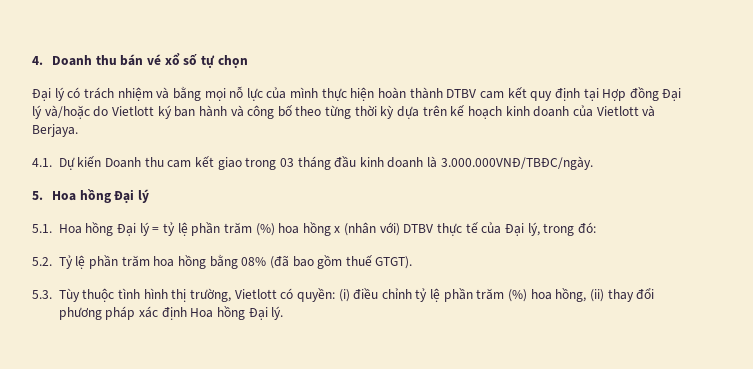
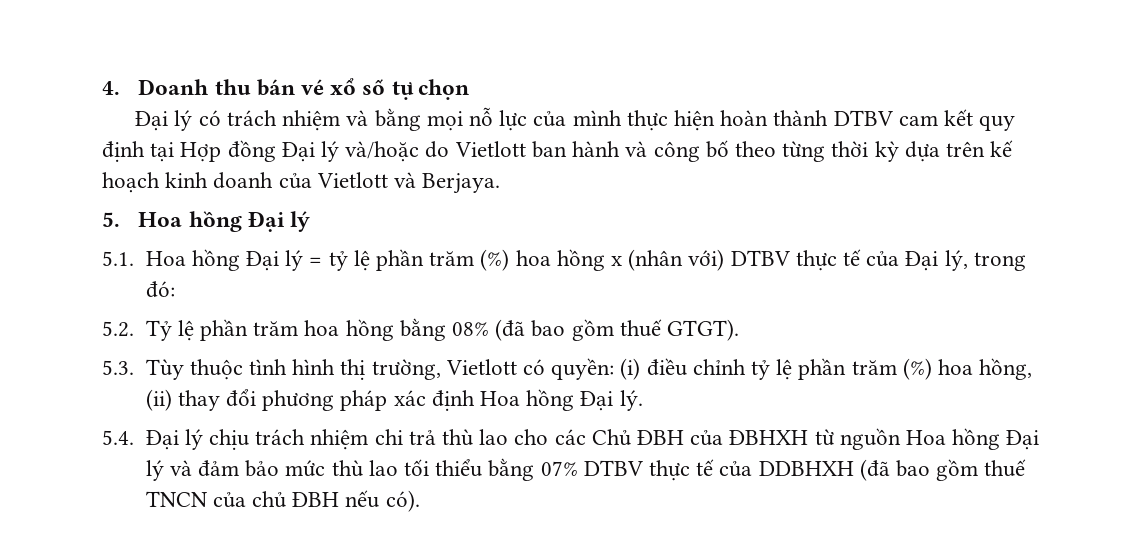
[157,105,172,119] ký -> (526, 149) none
[32,156,593,170] // 4.1. Dự kiến Doanh thu cam kết giao trong 03 tháng đầu kinh doanh là 3.000.000VNĐ/TBĐC/ngày. -> (501, 183) none
(284, 313) none -> [102,428,1040,450] [145,458,1027,481] [145,490,420,512] // 5.4. Đại lý chịu trách nhiệm chi trả thù lao cho các Chủ ĐBH của ĐBHXH từ nguồn Hoa hồng Đại lý và đảm bảo mức thù lao tối thiểu bằng 07% DTBV thực tế của DDBHXH (đã bao gồm thuế TNCN của chủ ĐBH nếu có).

